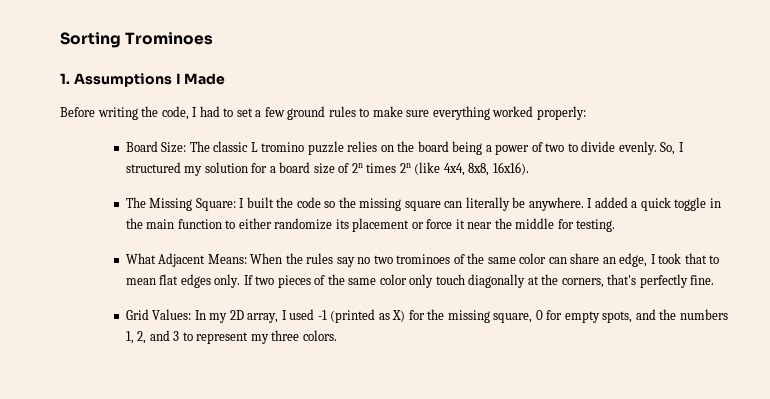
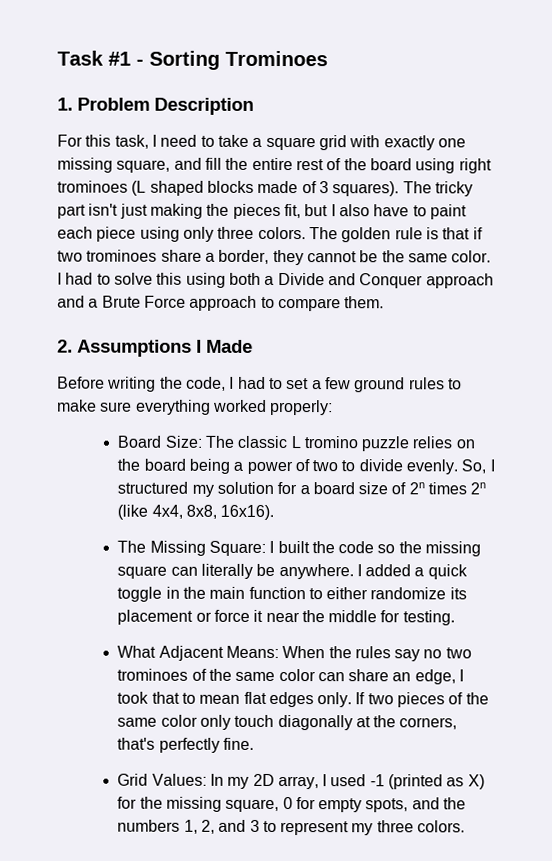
(60, 40) none -> [57,50,144,66] Task #1 -
(70, 78) none -> [77,97,254,115] [57,134,466,151] [57,157,492,174] [57,180,473,197] [57,203,467,220] [57,226,483,243] [57,249,492,266] [57,272,494,289] [57,295,385,312] [57,339,73,353] Problem Description // For this task, I need to take a square grid with exactly one missing square, and fill the entire rest of the board using right trominoes (L shaped blocks made of 3 squares). The tricky part isn't just making the pieces fit, but I also have to paint each piece using only three colors. The golden rule is that if two trominoes share a border, they cannot be the same color. I had to solve this using both a Divide and Conquer approach and a Brute Force approach to compare them. // 2.

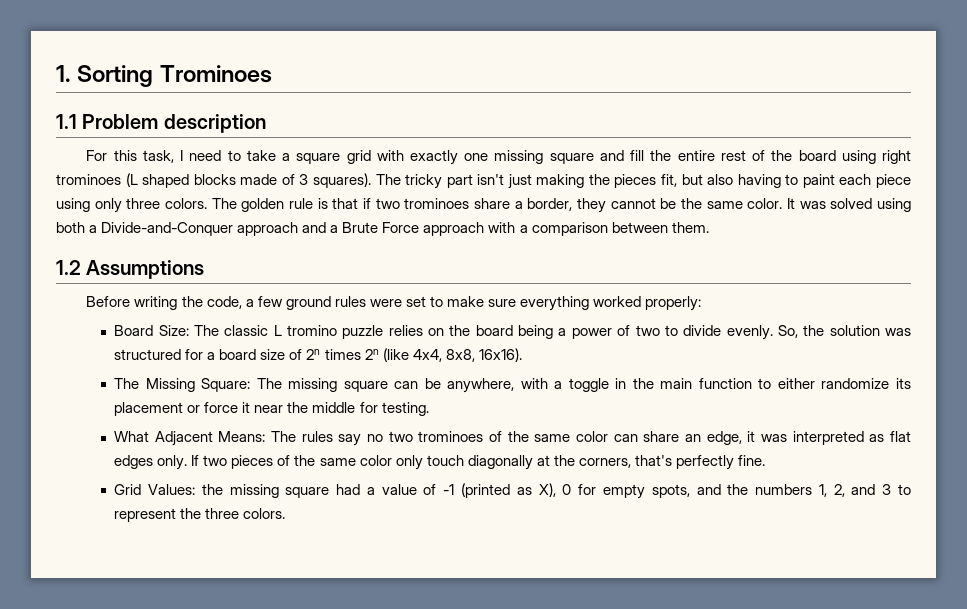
[57,50,144,66] Task #1 - -> [56,65,71,82] 1.
[57,97,254,115] 1. Problem Description -> [56,114,266,133] 1.1 Problem description
[116,159,171,173] square, -> [549,153,594,164] square
[330,204,410,217] I also have -> [707,174,781,188] also having
[57,272,424,289] I had to solve this using both a Divide and Conquer -> [786,198,911,212] [56,222,234,236] It was solved using both a Divide-and-Conquer
[260,296,341,312] to compare -> [488,222,668,236] with a comparison between
[57,339,73,353] 2. -> [56,260,81,275] 1.2
[196,339,253,353] I Made -> (205, 269) none
[229,376,310,390] I had to set -> (242, 302) none
(445, 383) none -> [369,296,426,307] were set
[489,459,495,472] [117,481,274,497] I structured my solution -> [803,325,911,336] [114,349,182,360] the solution was structured
[269,540,482,557] [117,563,468,580] I built the code so the missing square can literally be anywhere. I added a quick -> [256,378,563,393] The missing square can be anywhere, with a
[282,646,352,659] When the -> [271,431,297,442] The
[459,669,465,682] [117,691,241,704] I took that to mean -> [747,431,885,445] it was interpreted as
[209,773,485,790] [117,796,280,813] In my 2D array, I used -1 (printed as X) for the missing square, -> [201,483,556,498] the missing square had a value of -1 (printed as X),
[351,823,374,836] my -> [180,508,202,519] the

